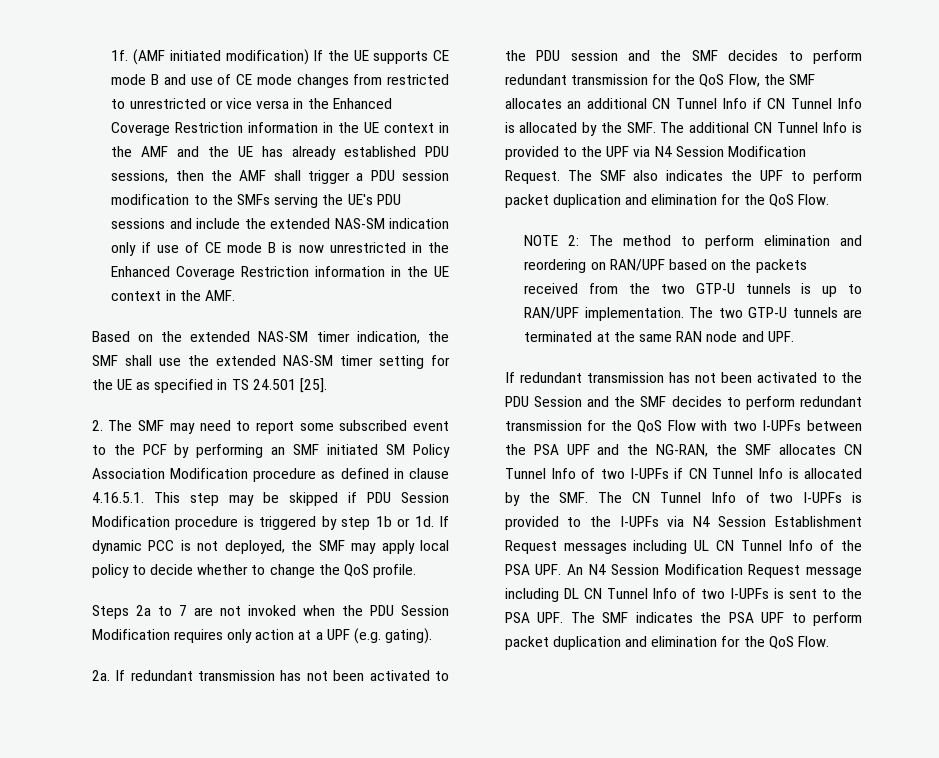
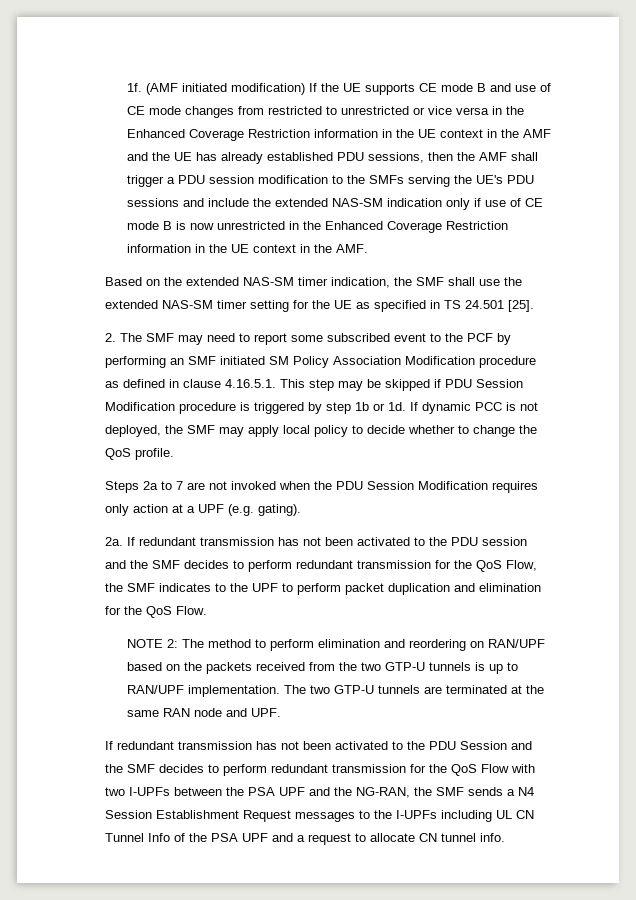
[504,98,862,109] [504,122,862,136] [504,146,807,160] [504,170,724,184] allocates an additional CN Tunnel Info if CN Tunnel Info is allocated by the SMF. The additional CN Tunnel Info is provided to the UPF via N4 Session Modification Request. The SMF also indicates -> [159,583,227,592] indicates to
[779,444,862,455] [504,468,862,479] [504,492,862,506] [504,516,685,530] allocates CN Tunnel Info of two I-UPFs if CN Tunnel Info is allocated by the SMF. The CN Tunnel Info of two I-UPFs is provided to the I-UPFs via -> [468,787,516,796] sends a
(627, 548) none -> [359,810,438,819] to the I-UPFs
[535,564,862,578] [504,588,862,602] [504,612,862,626] [504,636,830,650] UPF. An N4 Session Modification Request message including DL CN Tunnel Info of two I-UPFs is sent to the PSA UPF. The SMF indicates the PSA UPF to perform packet duplication and elimination for the QoS Flow. -> [242,833,506,845] UPF and a request to allocate CN tunnel info.

